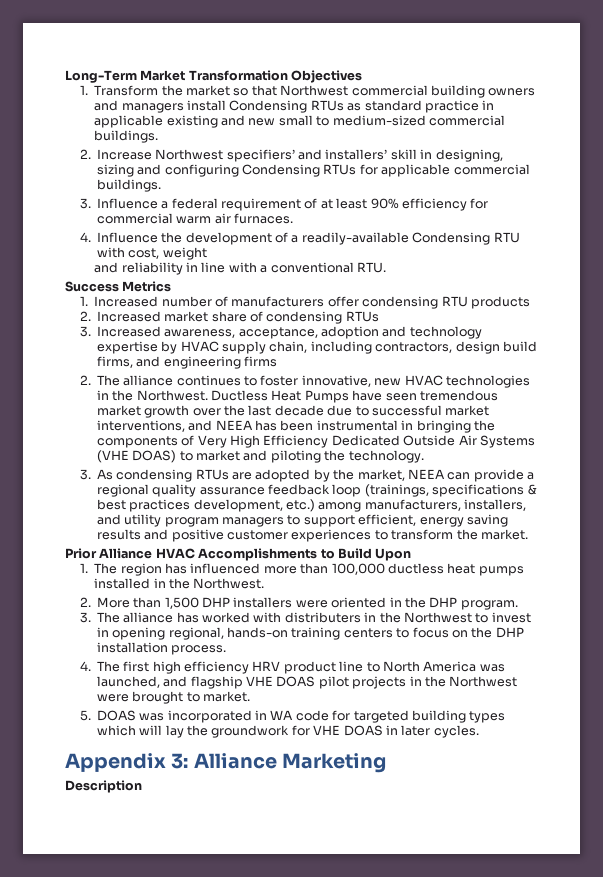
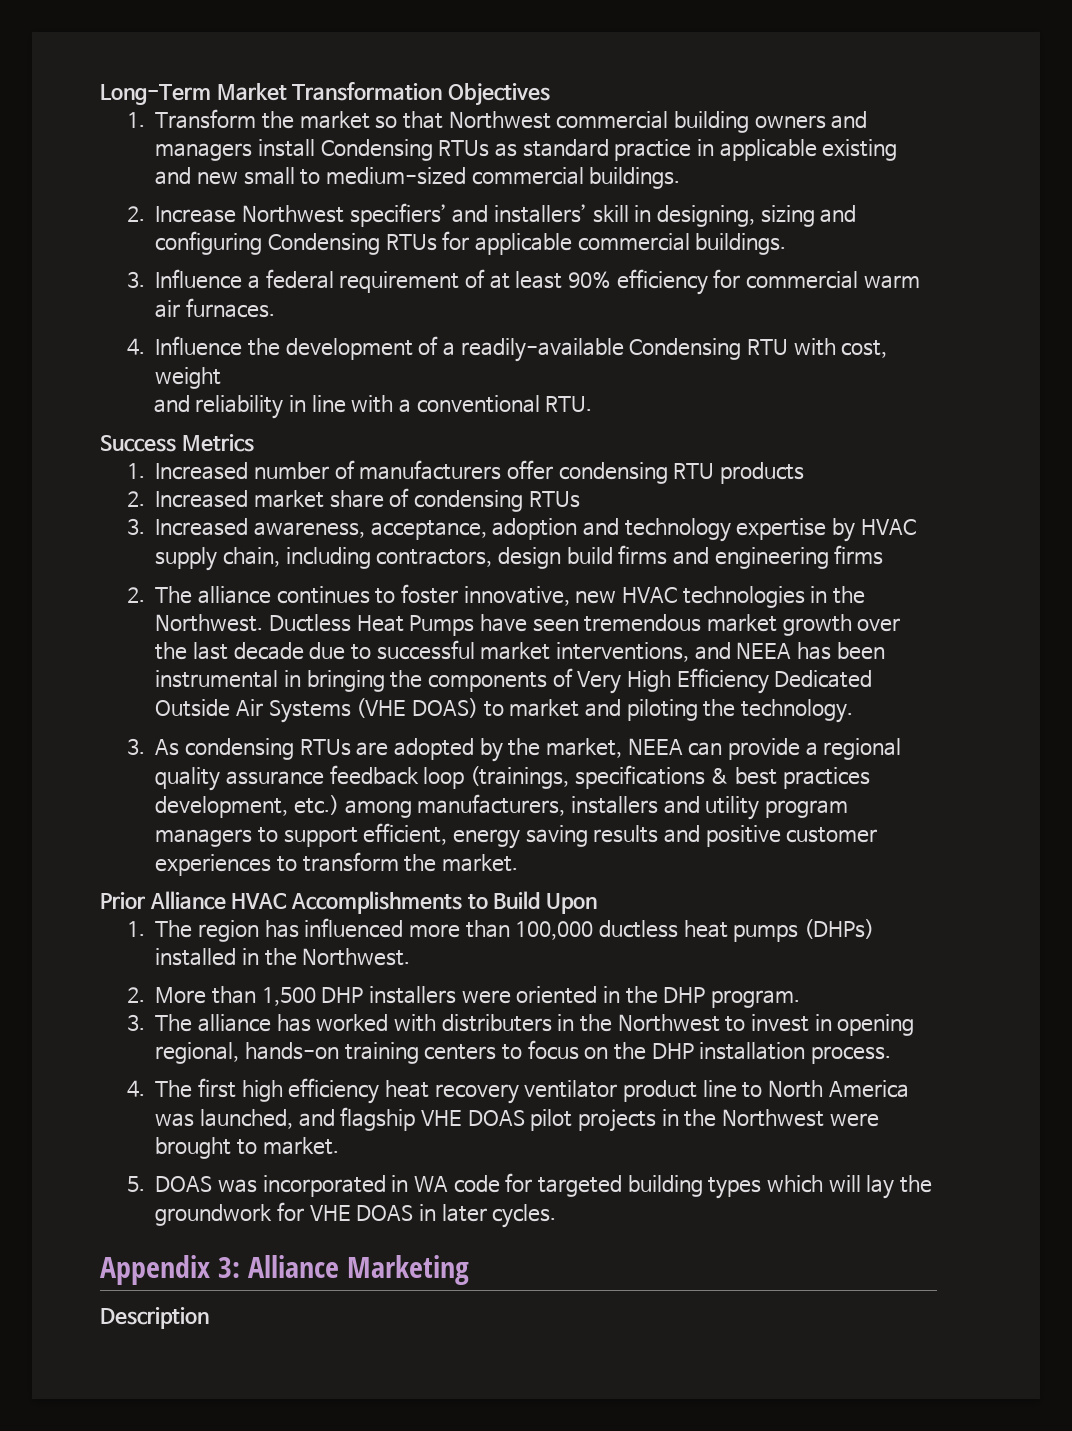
[96,356,133,368] firms, -> [618,545,668,565] firms
[464,499,527,511] installers, -> [571,796,659,814] installers
(524, 571) none -> [804,919,875,939] (DHPs)
[252,661,281,671] HRV -> [385,1080,618,1104] heat recovery ventilator

